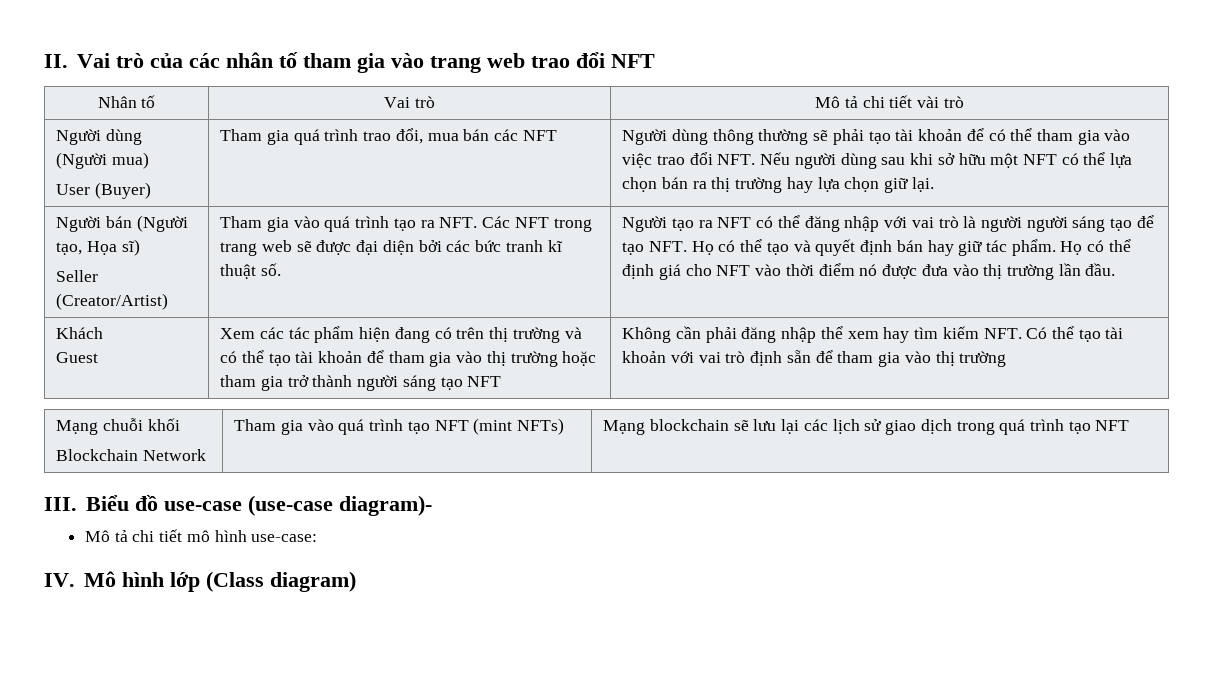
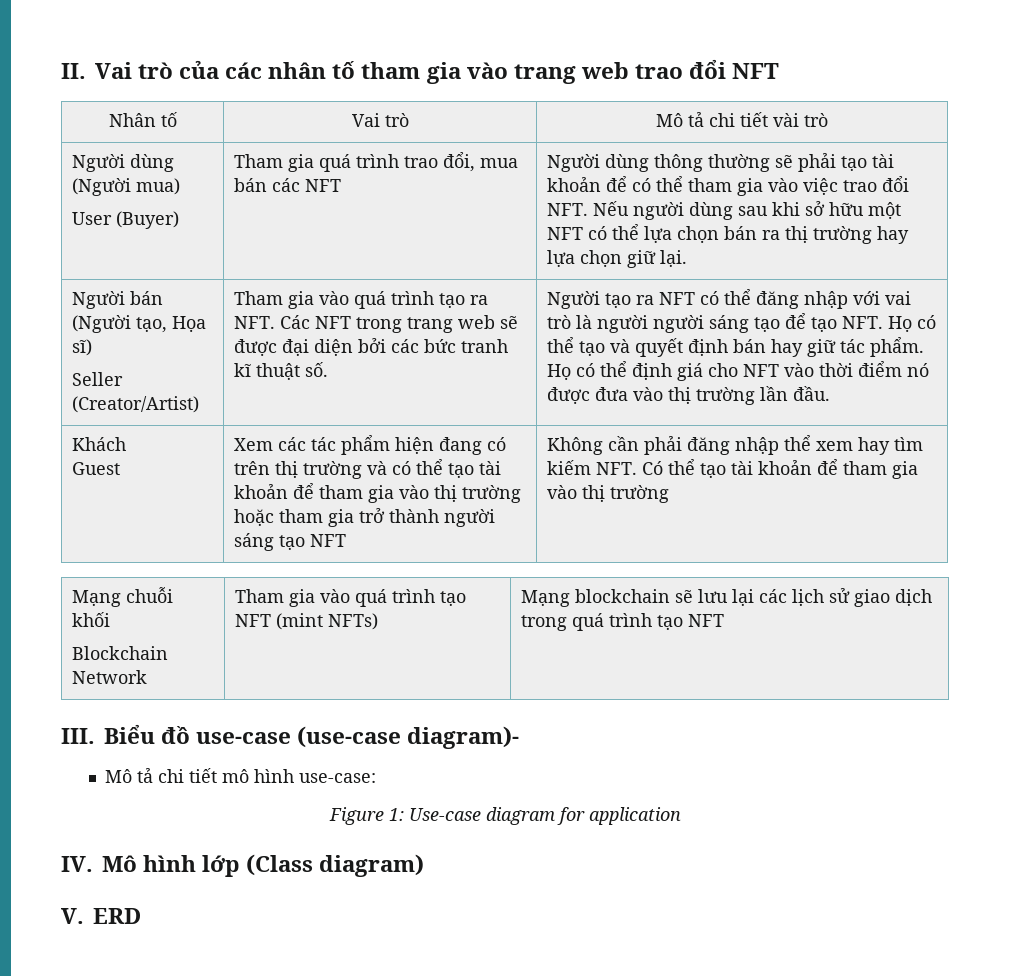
[671,350,811,366] với vai trò định sẵn -> (812, 467) none
(318, 538) none -> [328,807,681,825] // Figure 1: Use-case diagram for application
(356, 581) none -> [61,908,141,924] // V. ERD

